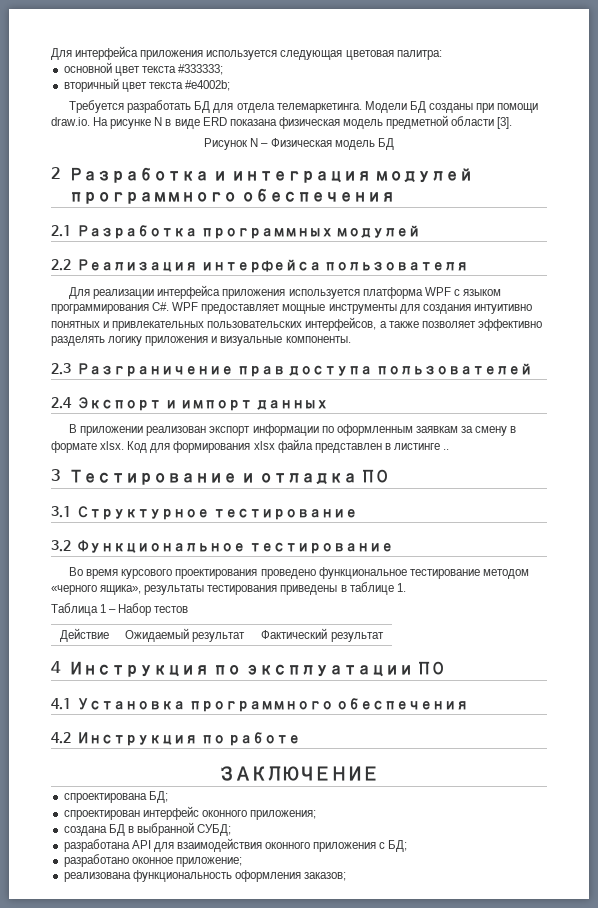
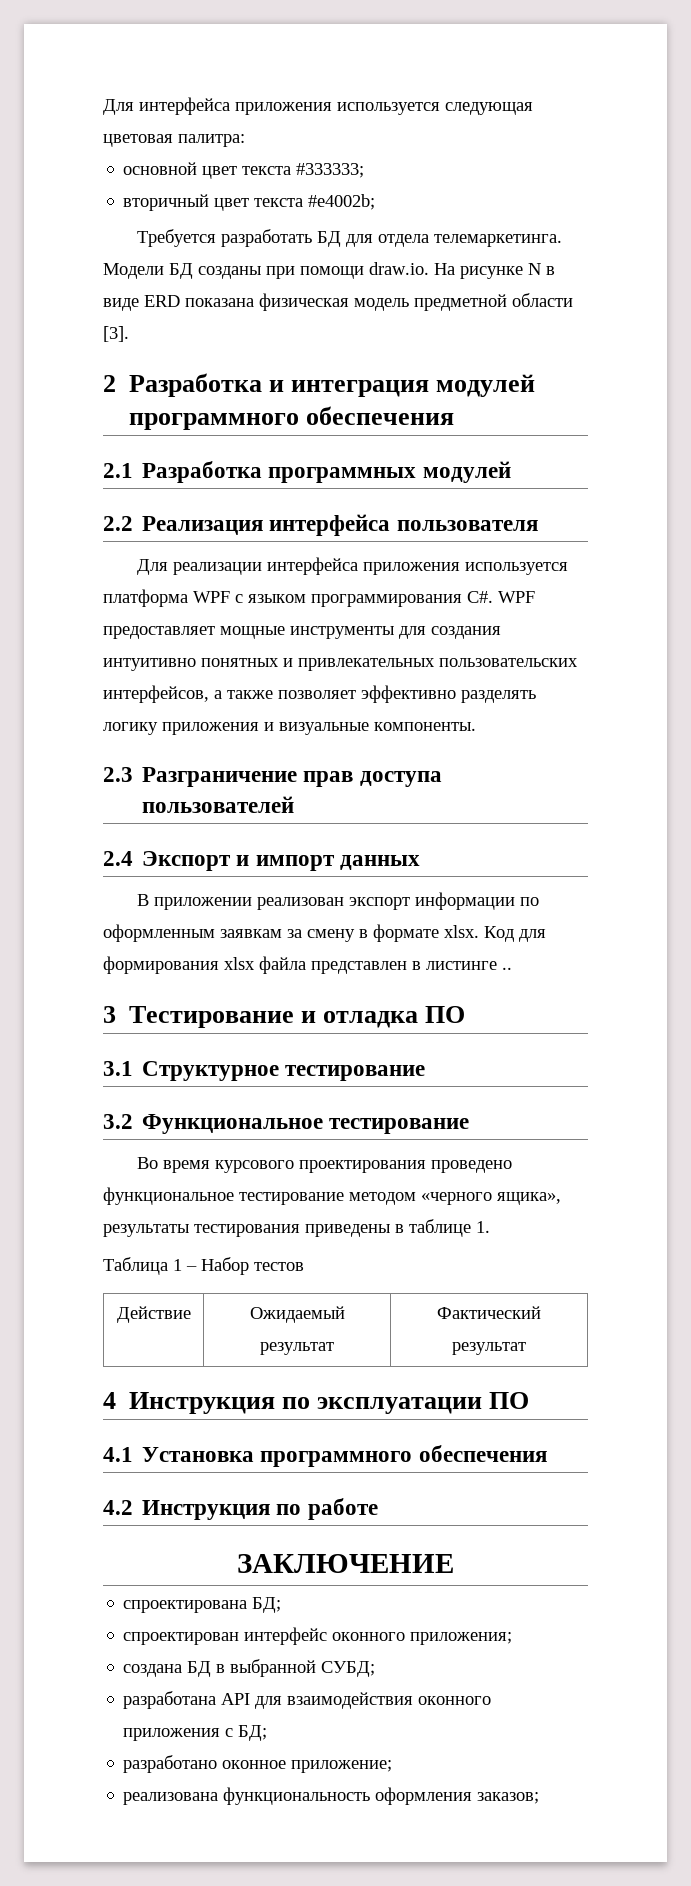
[204,138,394,150] // Рисунок N – Физическая модель БД -> (129, 334) none

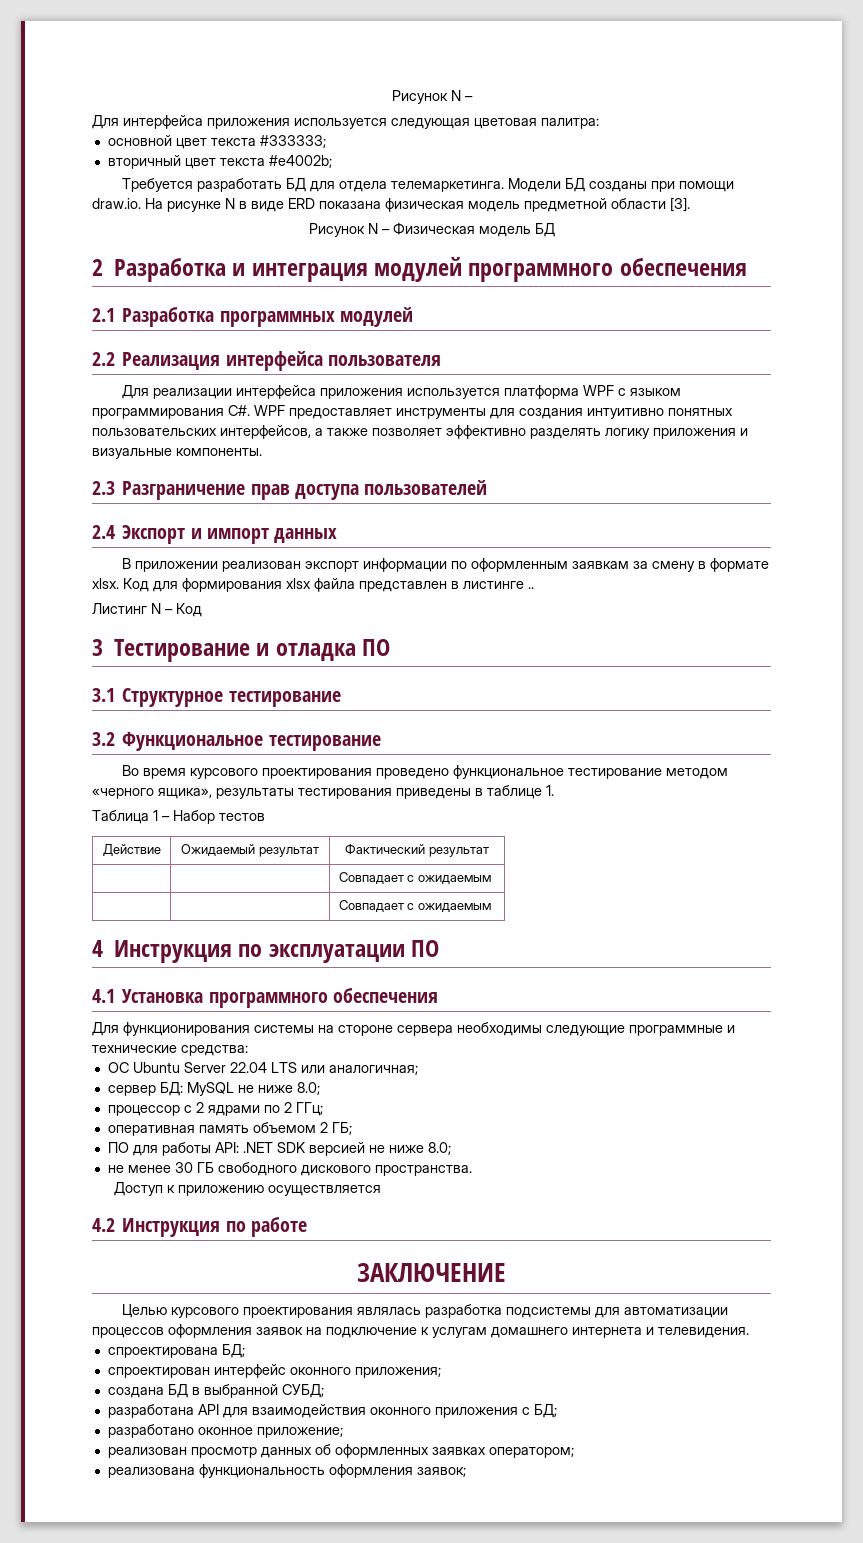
(103, 107) none -> [391,90,473,104] Рисунок N – //
(129, 334) none -> [308,222,555,237] // Рисунок N – Физическая модель БД
[220,626,285,639] мощные -> (392, 413) none
[283,658,435,671] и привлекательных -> (733, 412) none
(512, 968) none -> [92,603,202,617] // Листинг N – Код
(526, 1348) none -> [338,872,491,885] [338,900,491,913] // | | Совпадает с ожидаемым // | | Совпадает с ожидаемым
(547, 1453) none -> [92,1022,735,1036] [92,1045,248,1056] [107,1062,418,1075] [107,1082,320,1096] [107,1102,323,1116] [107,1122,352,1136] [107,1142,451,1156] [107,1162,472,1176] [114,1182,382,1196] // Для функционирования системы на стороне сервера необходимы следующие программные и технические средства: // ОС Ubuntu Server 22.04 LTS или аналогичная; // сервер БД: MySQL не ниже 8.0; // процессор с 2 ядрами по 2 ГГц; // оперативная память объемом 2 ГБ; // ПО для работы API: .NET SDK версией не ниже 8.0; // не менее 30 ГБ свободного дискового пространства. // Доступ к приложению осуществляется
(454, 1563) none -> [122,1304,729,1318] [92,1324,749,1338] // Целью курсового проектирования являлась разработка подсистемы для автоматизации процессов оформления заявок на подключение к услугам домашнего интернета и телевидения.
(393, 1766) none -> [107,1444,574,1458] // реализован просмотр данных об оформленных заявках оператором;
[477,1792,540,1804] заказов; -> [416,1467,466,1477] заявок;

